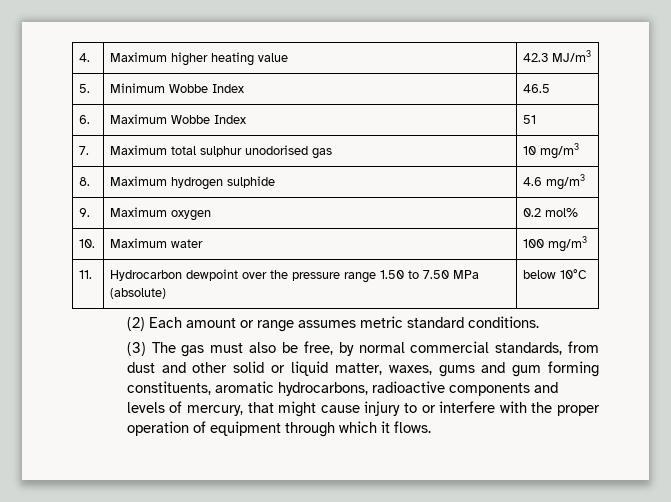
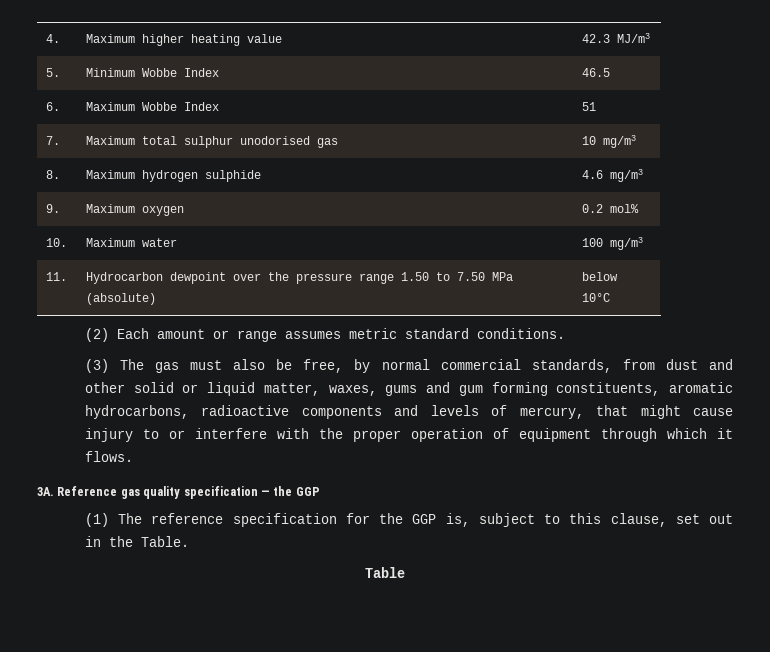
(431, 427) none -> [37,486,320,499] [84,513,733,527] [84,536,189,547] [365,567,405,578] // 3A. Reference gas quality specification — the GGP // (1) The reference specification for the GGP is, subject to this clause, set out in the Table. // Table

